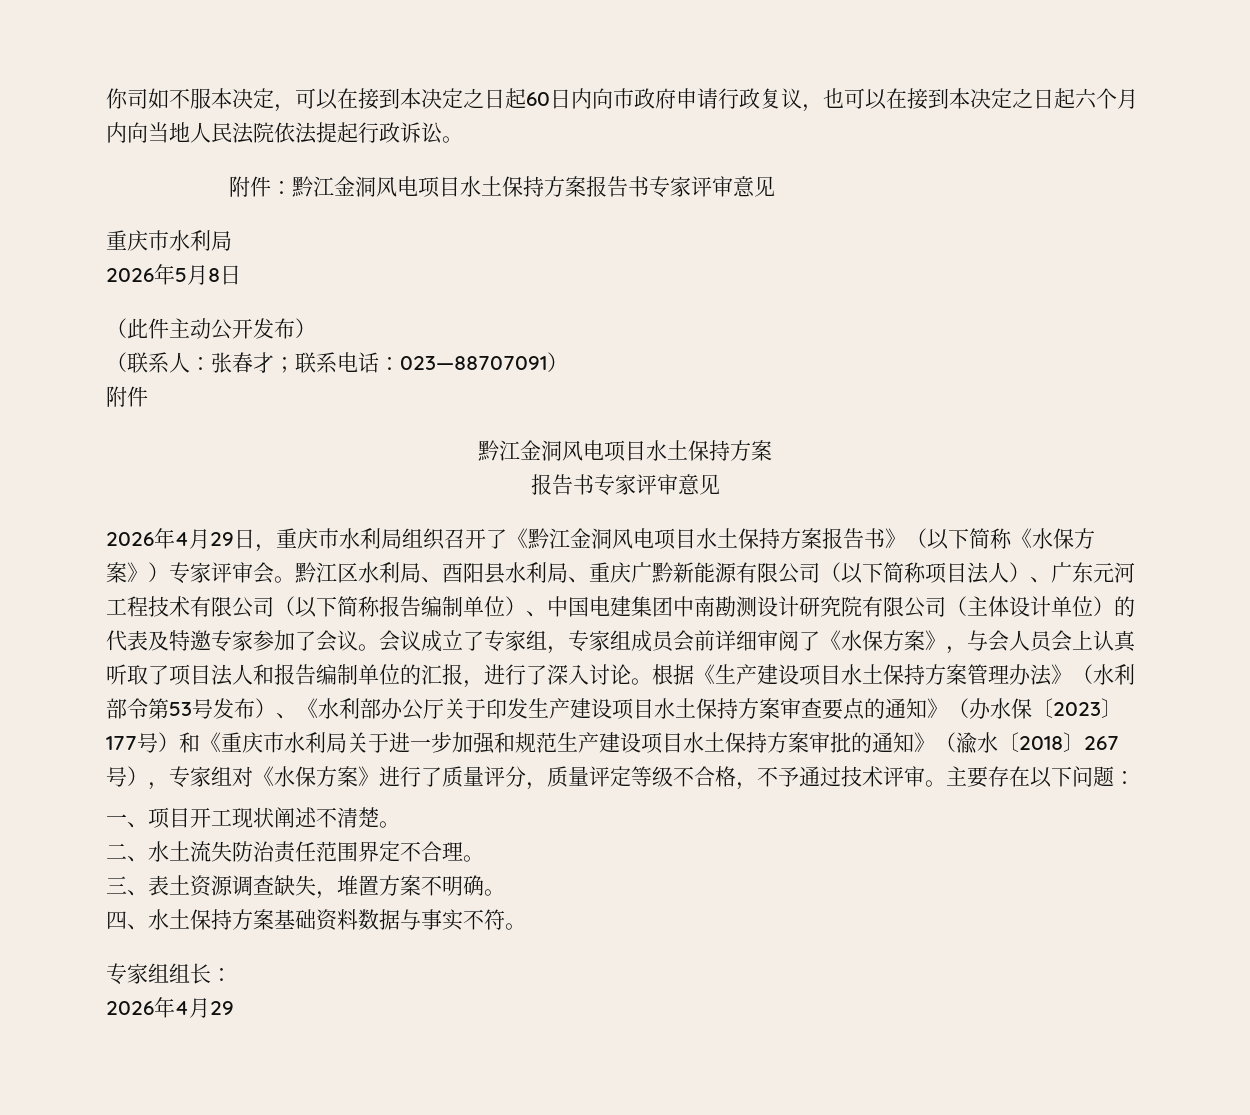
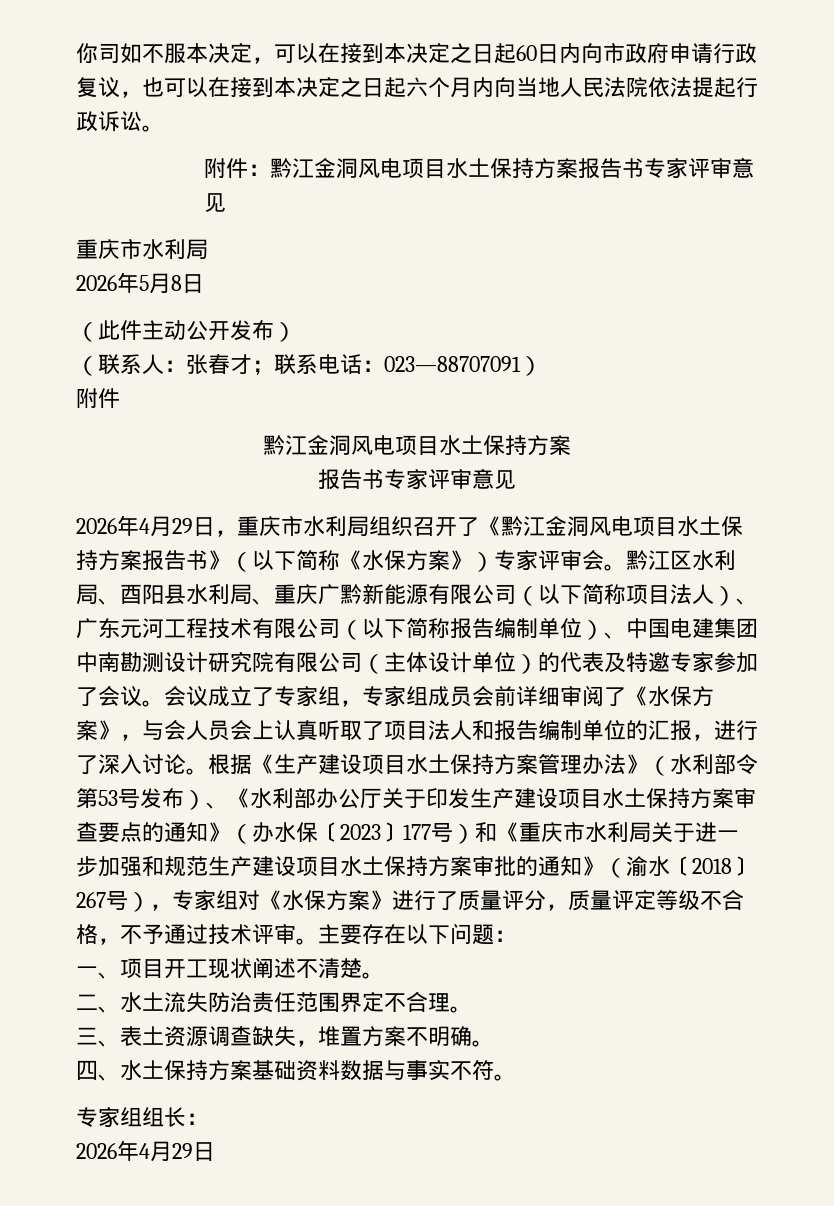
(234, 1008) none -> [193,1142,215,1161] 日

